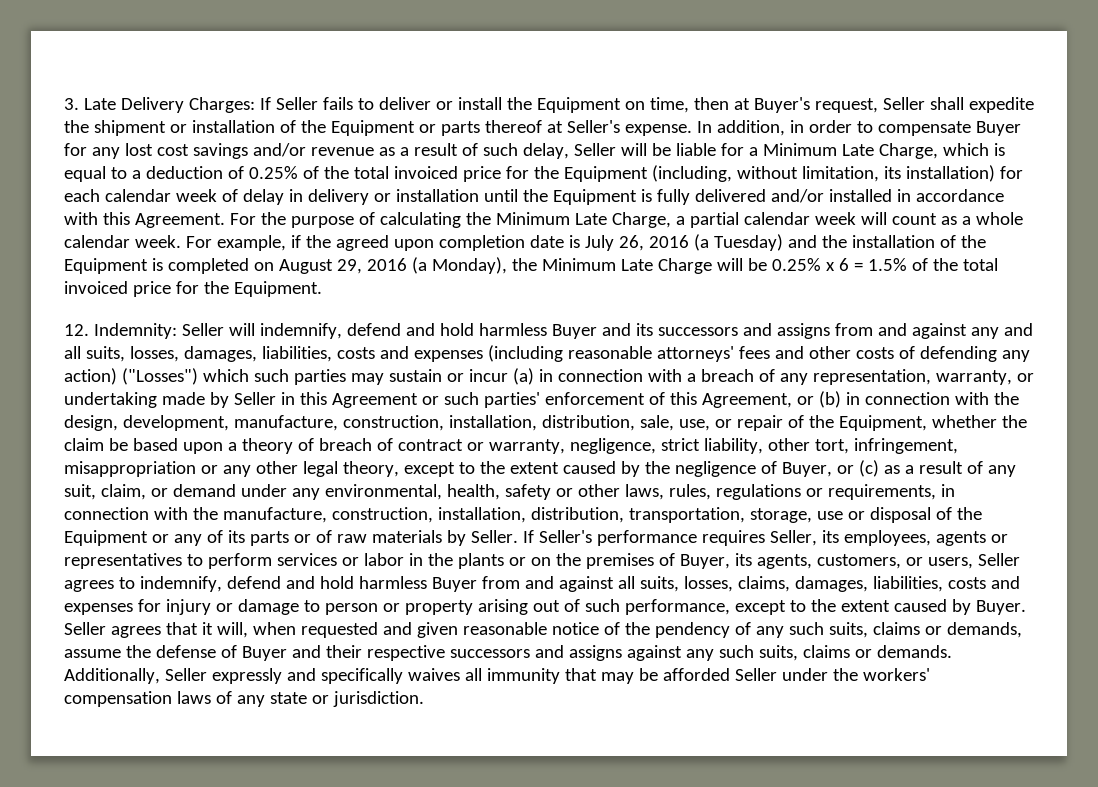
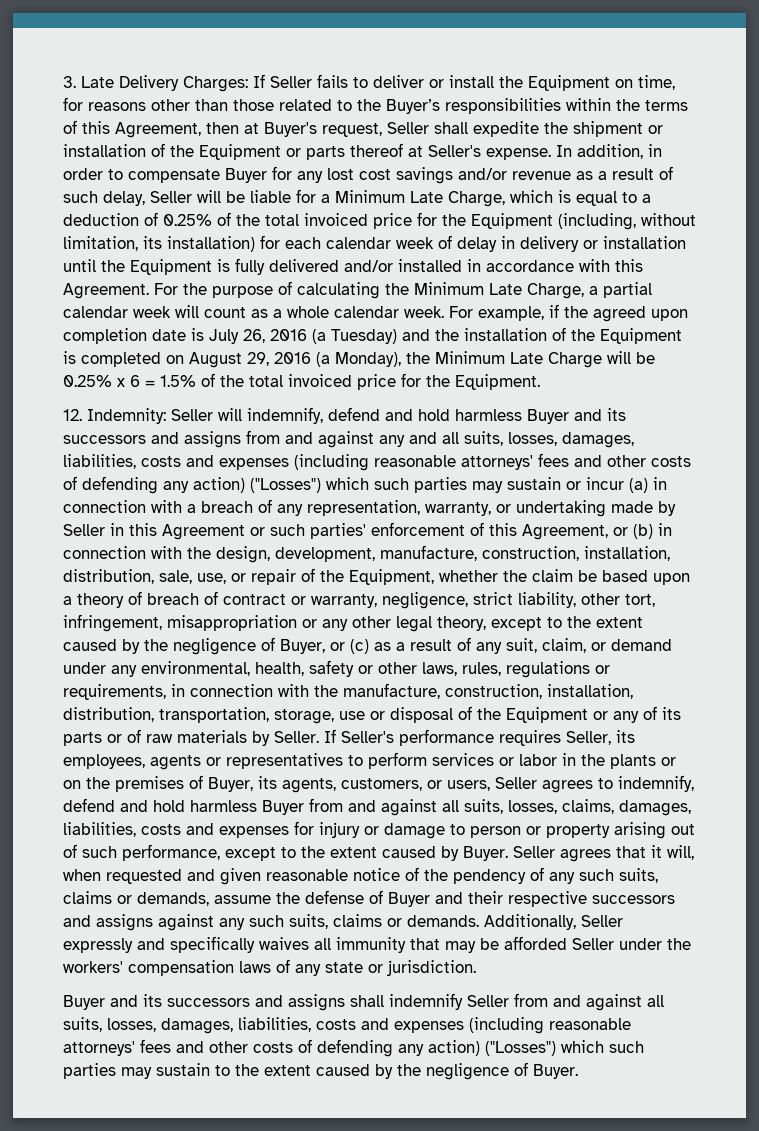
(689, 105) none -> [63,97,688,114] [63,120,201,138] for reasons other than those related to the Buyer’s responsibilities within the terms of this Agreement,
(424, 699) none -> [63,993,664,1011] [63,1017,631,1034] [63,1039,644,1057] [63,1062,578,1080] // Buyer and its successors and assigns shall indemnify Seller from and against all suits, losses, damages, liabilities, costs and expenses (including reasonable attorneys' fees and other costs of defending any action) ("Losses") which such parties may sustain to the extent caused by the negligence of Buyer.

